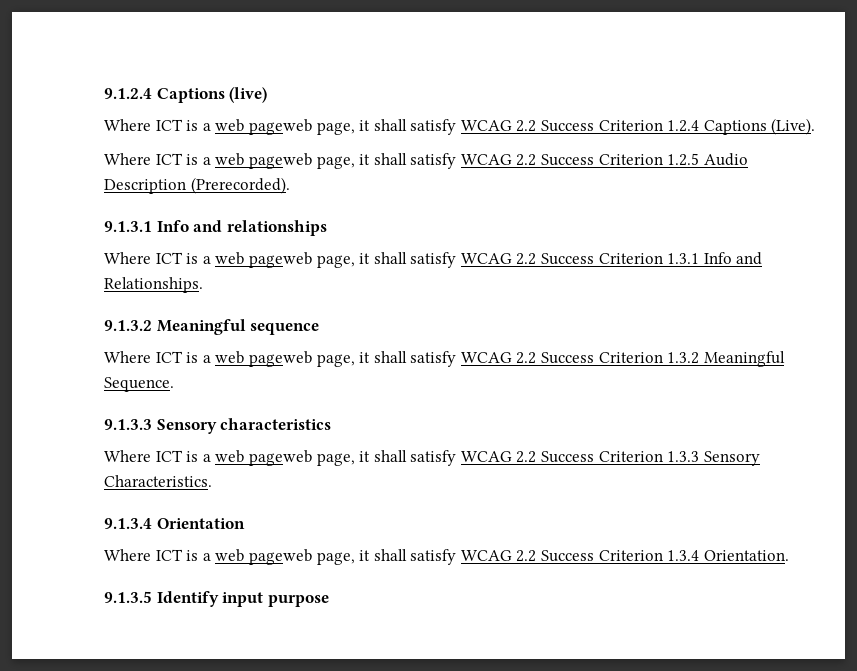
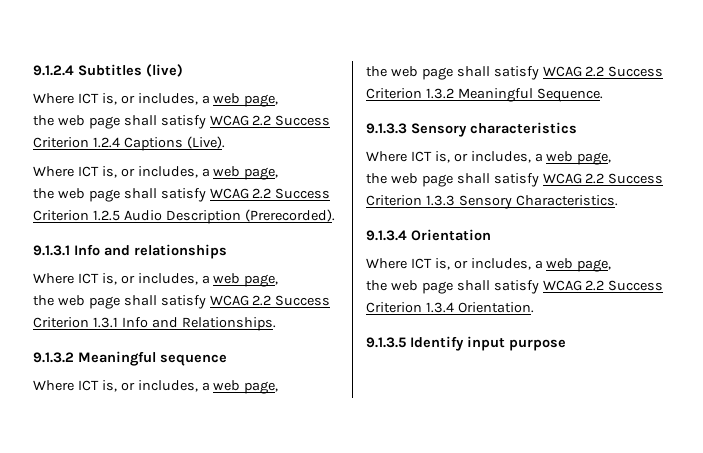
[156,88,225,103] Captions -> [78,64,142,76] Subtitles
[186,119,371,135] is a web pageweb page, it -> [101,93,279,107] [33,115,120,129] is, or includes, a web page, // the web page
[186,153,371,169] is a web pageweb page, it -> [101,166,279,180] [33,188,120,202] is, or includes, a web page, // the web page
[186,252,371,268] is a web pageweb page, it -> [101,273,279,287] [33,295,120,309] is, or includes, a web page, // the web page
[186,351,371,367] is a web pageweb page, it -> [101,380,279,394] [366,66,453,80] is, or includes, a web page, // the web page
[186,450,371,466] is a web pageweb page, it -> [434,151,612,165] [366,173,453,187] is, or includes, a web page, // the web page
[186,549,371,565] is a web pageweb page, it -> [434,258,612,272] [366,280,453,294] is, or includes, a web page, // the web page

